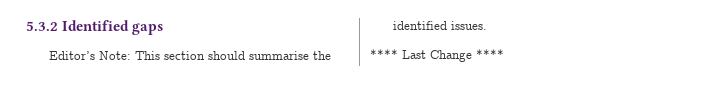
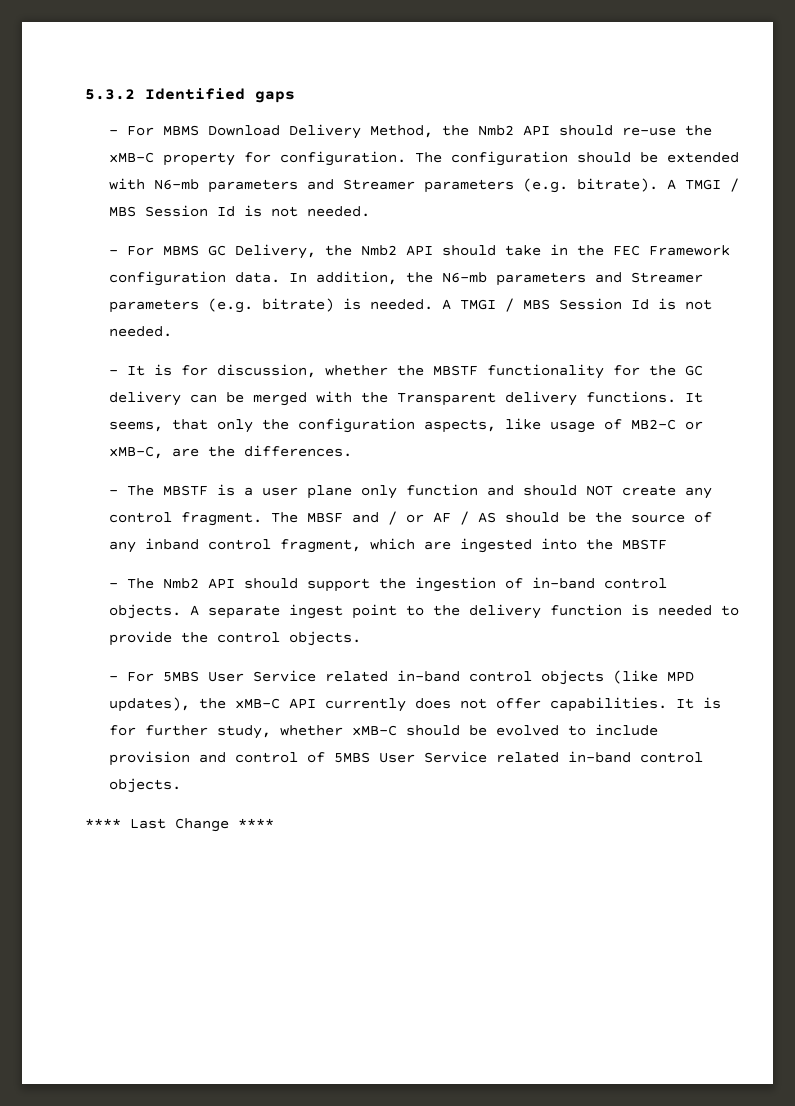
[49,51,332,60] [393,21,488,30] Editor’s Note: This section should summarise the identified issues. -> [108,124,712,139] [108,151,739,166] [108,178,739,193] [108,205,370,217] [108,244,730,259] [108,271,703,286] [108,298,712,313] [108,326,172,337] [108,364,703,379] [108,391,703,406] [108,418,703,433] [108,445,352,459] [108,484,712,499] [108,511,712,526] [108,538,667,553] [108,577,667,592] [108,604,739,619] [108,631,361,646] [108,670,694,685] [108,697,721,712] [108,724,658,739] [108,751,703,766] [108,778,181,793] - For MBMS Download Delivery Method, the Nmb2 API should re-use the xMB-C property for configuration. The configuration should be extended with N6-mb parameters and Streamer parameters (e.g. bitrate). A TMGI / MBS Session Id is not needed. // - For MBMS GC Delivery, the Nmb2 API should take in the FEC Framework configuration data. In addition, the N6-mb parameters and Streamer parameters (e.g. bitrate) is needed. A TMGI / MBS Session Id is not needed. // - It is for discussion, whether the MBSTF functionality for the GC delivery can be merged with the Transparent delivery functions. It seems, that only the configuration aspects, like usage of MB2-C or xMB-C, are the differences. // - The MBSTF is a user plane only function and should NOT create any control fragment. The MBSF and / or AF / AS should be the source of any inband control fragment, which are ingested into the MBSTF // - The Nmb2 API should support the ingestion of in-band control objects. A separate ingest point to the delivery function is needed to provide the control objects. // - For 5MBS User Service related in-band control objects (like MPD updates), the xMB-C API currently does not offer capabilities. It is for further study, whether xMB-C should be evolved to include provision and control of 5MBS User Service related in-band control objects.

